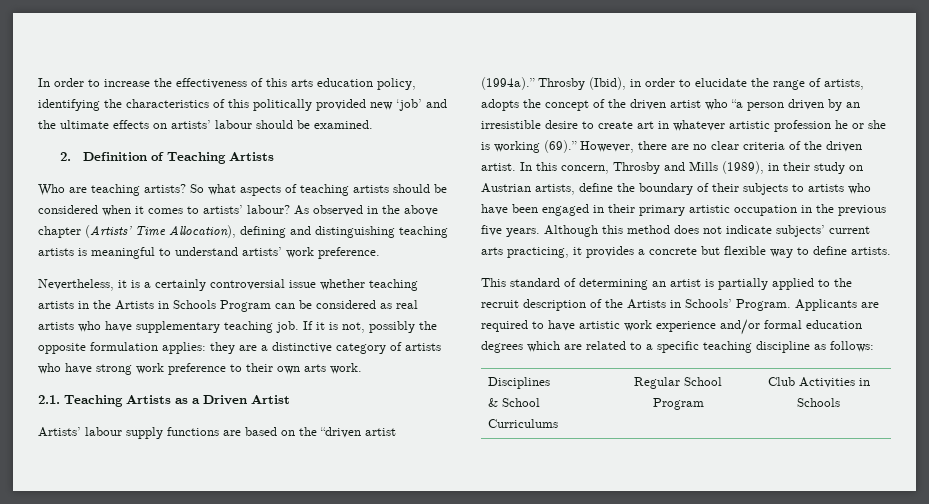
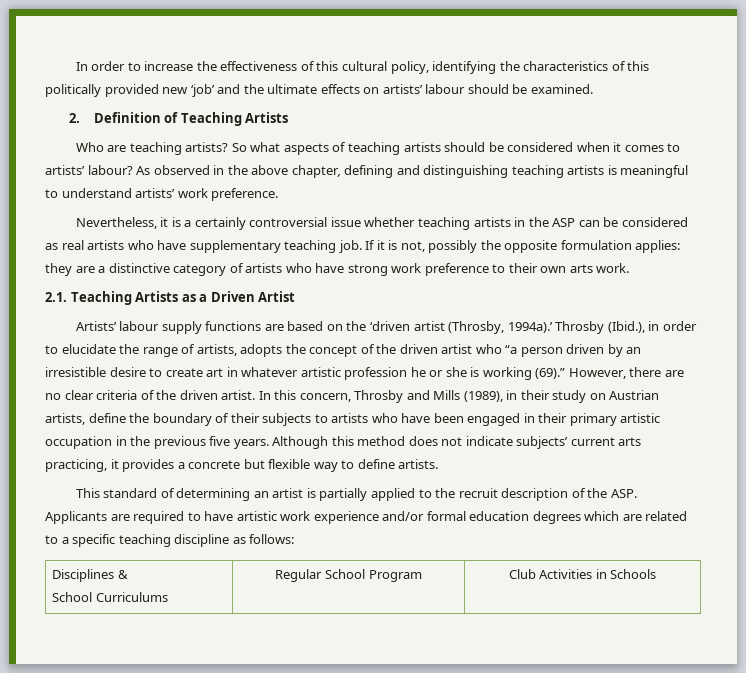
[291,78,373,87] arts education -> [341,61,387,71] cultural
[38,225,236,238] chapter (Artists’ Time Allocation), -> [291,165,341,178] chapter,
[115,300,271,312] Artists in Schools Program -> [552,218,576,227] ASP
[320,427,396,438] [481,77,626,90] “driven artist (1994a).” Throsby (Ibid), -> [369,321,645,334] ‘driven artist (Throsby, 1994a).’ Throsby (Ibid.),
[627,299,791,311] Artists in Schools’ Program. -> [610,489,637,498] ASP.
[487,398,498,407] // & -> [117,570,128,579] & //

